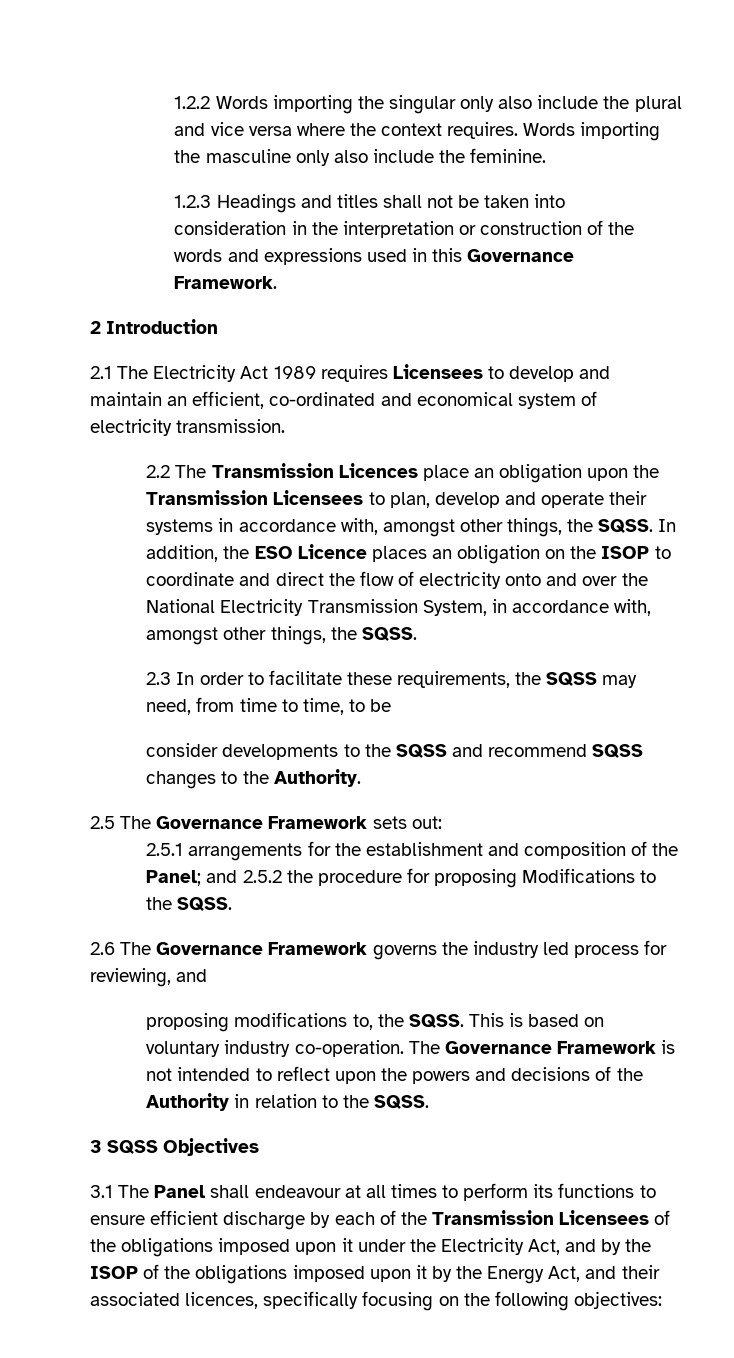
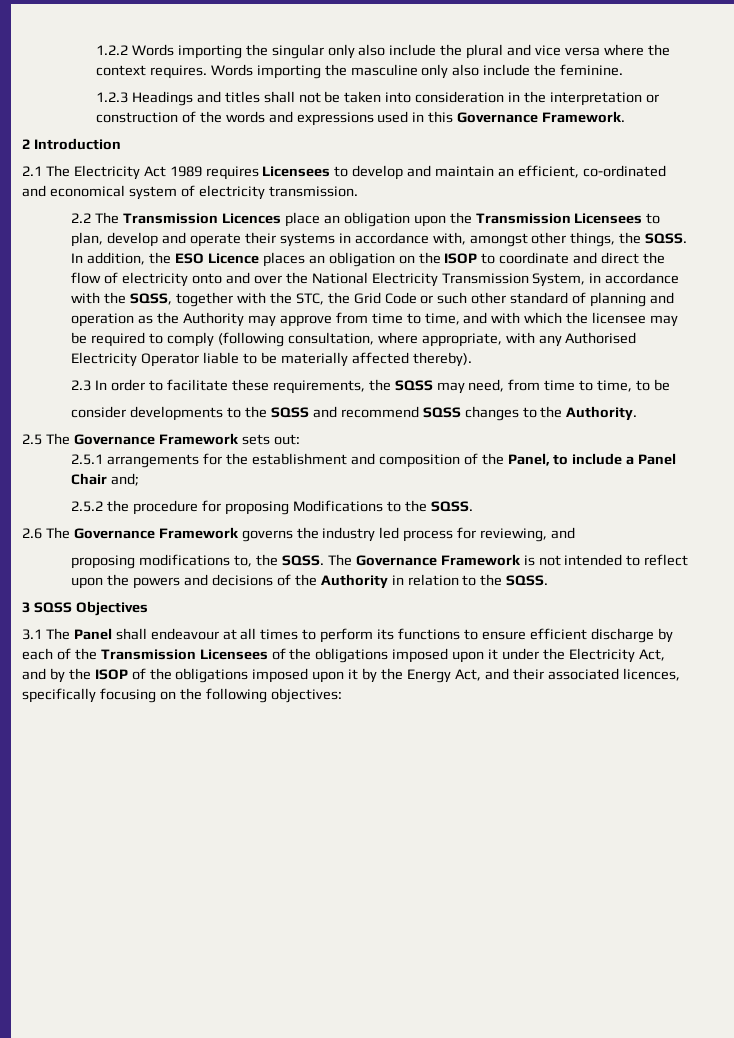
[614,599,652,616] [146,626,417,645] with, amongst other things, the SQSS. -> [71,292,674,307] [71,312,679,327] [71,332,637,347] [71,352,472,367] with the SQSS, together with the STC, the Grid Code or such other standard of planning and operation as the Authority may approve from time to time, and with which the licensee may be required to comply (following consultation, where appropriate, with any Authorised Electricity Operator liable to be materially affected thereby).
[146,870,238,886] Panel; and -> [507,453,677,466] [71,473,140,486] Panel, to include a Panel Chair and; //
[468,1013,605,1027] [146,1040,404,1057] This is based on voluntary industry co-operation. -> (324, 560) none

